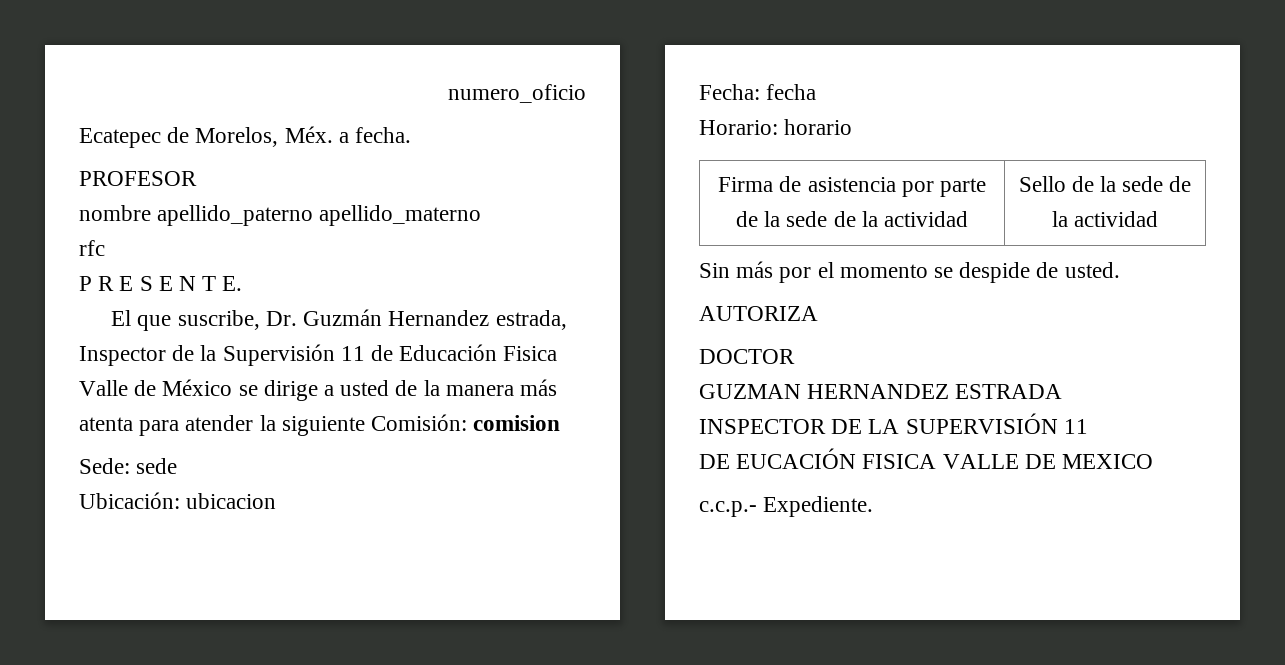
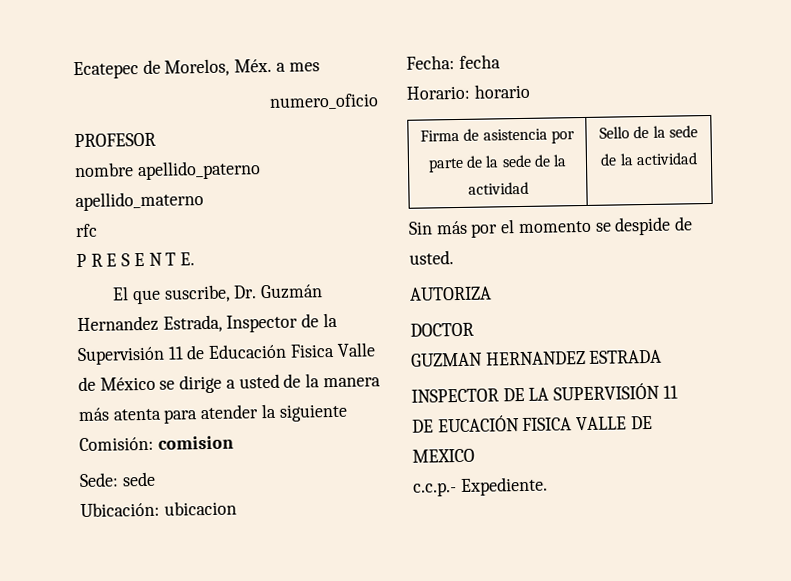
[448,84,586,103] numero_oficio // -> (73, 70) none
[355,127,412,143] fecha. -> [288,62,320,72] [269,93,379,110] mes // numero_oficio
[495,310,567,330] estrada, -> [162,314,223,333] Estrada,

